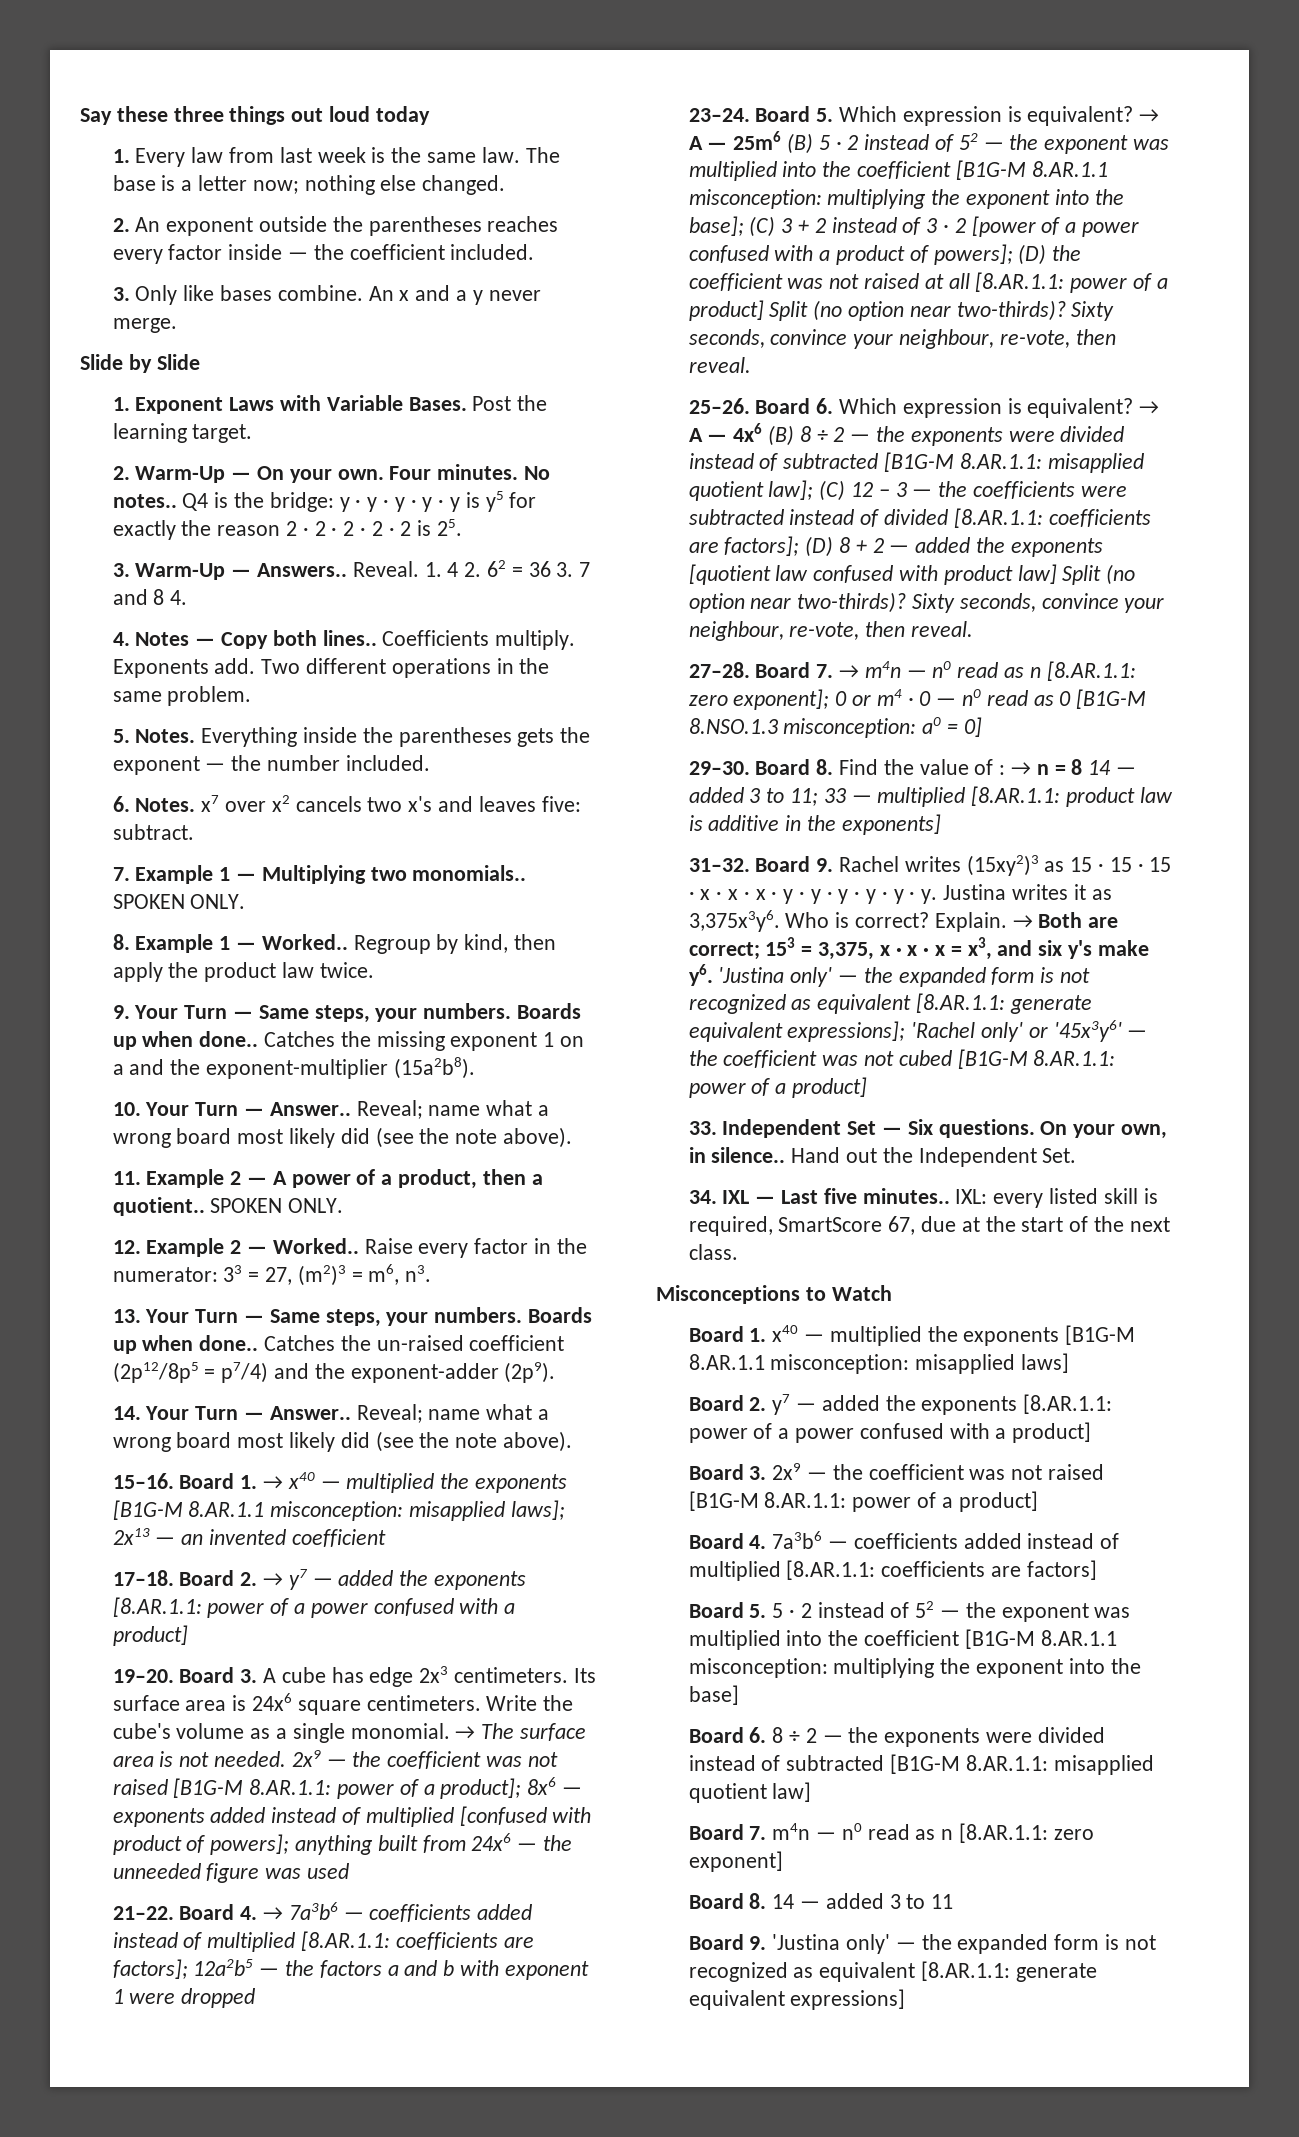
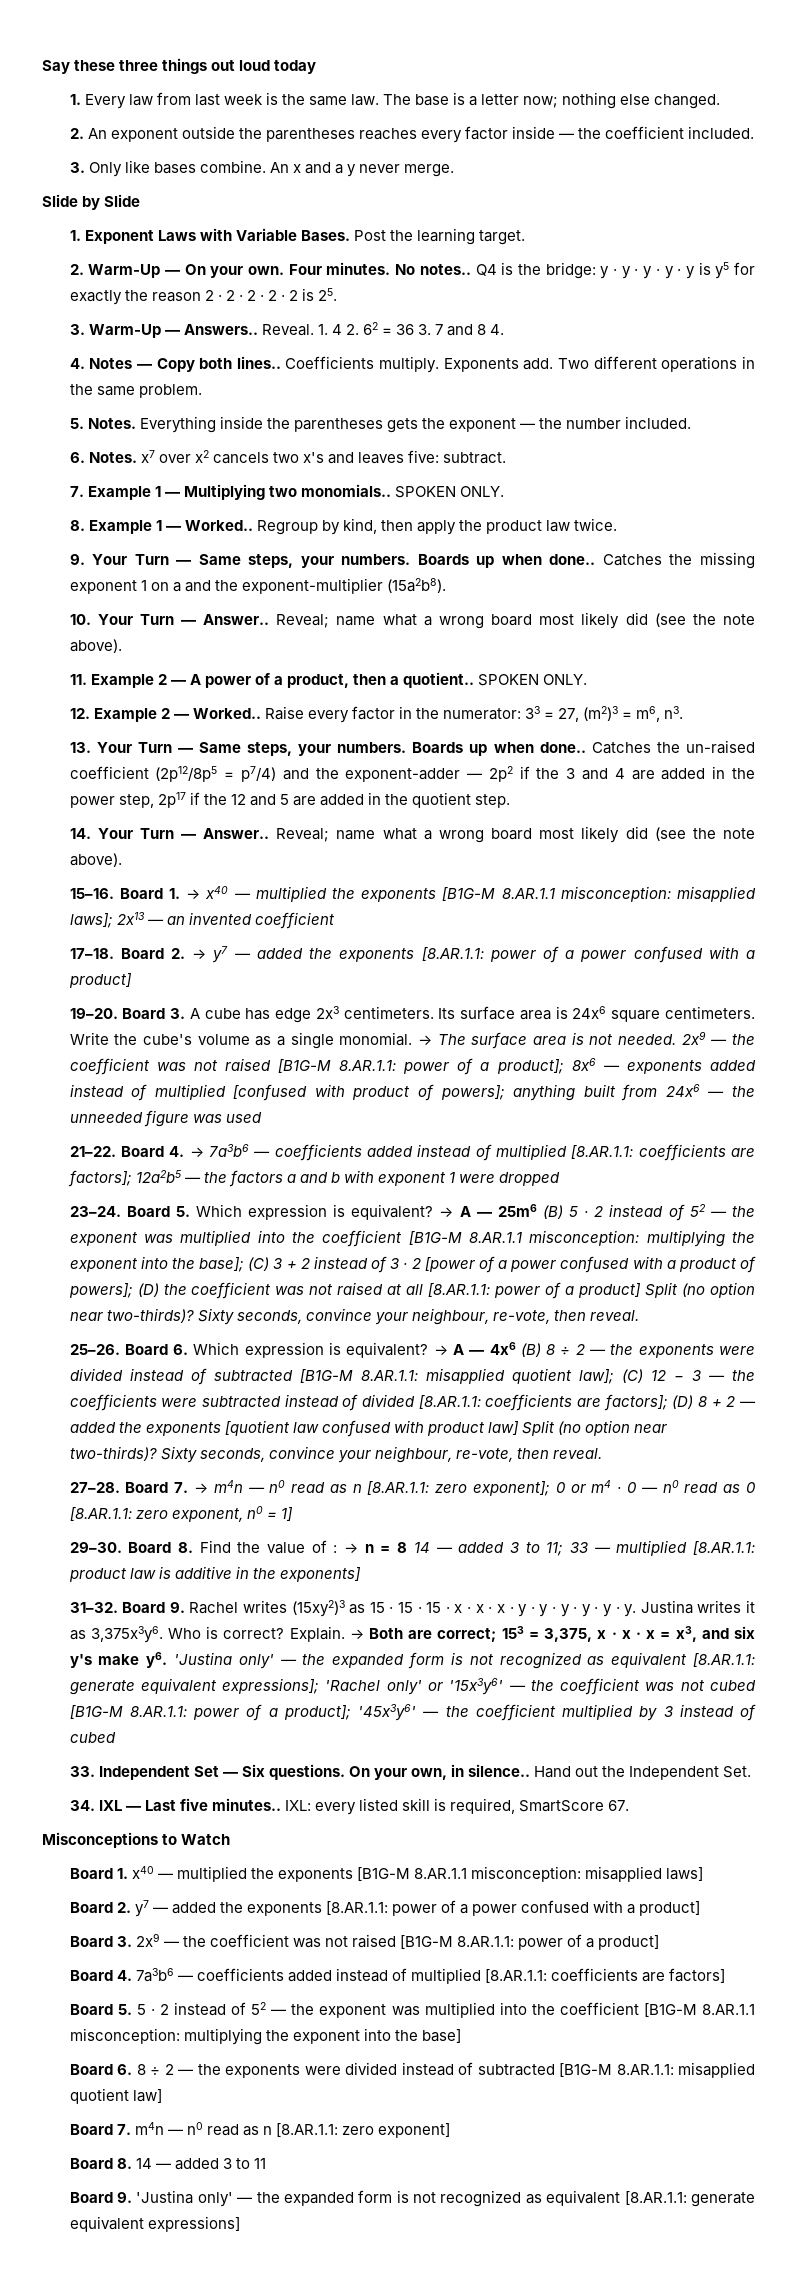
[504,1362,556,1383] (2p9). -> [467,766,756,782] [69,792,511,808] — 2p2 if the 3 and 4 are added in the power step, 2p17 if the 12 and 5 are added in the quotient step.
[1076,689,1147,709] [688,717,982,738] [B1G-M 8.NSO.1.3 misconception: a0 = 0] -> [69,1506,293,1522] [8.AR.1.1: zero exponent, n0 = 1]
[1053,1020,1122,1042] '45x3y6' -> [449,1678,504,1695] '15x3y6'
[792,1077,868,1098] product] -> [283,1704,757,1721] [69,1732,116,1743] product]; '45x3y6' — the coefficient multiplied by 3 instead of cubed
[888,1216,1170,1235] [688,1244,738,1260] 67, due at the start of the next class. -> [608,1800,630,1811] 67.

